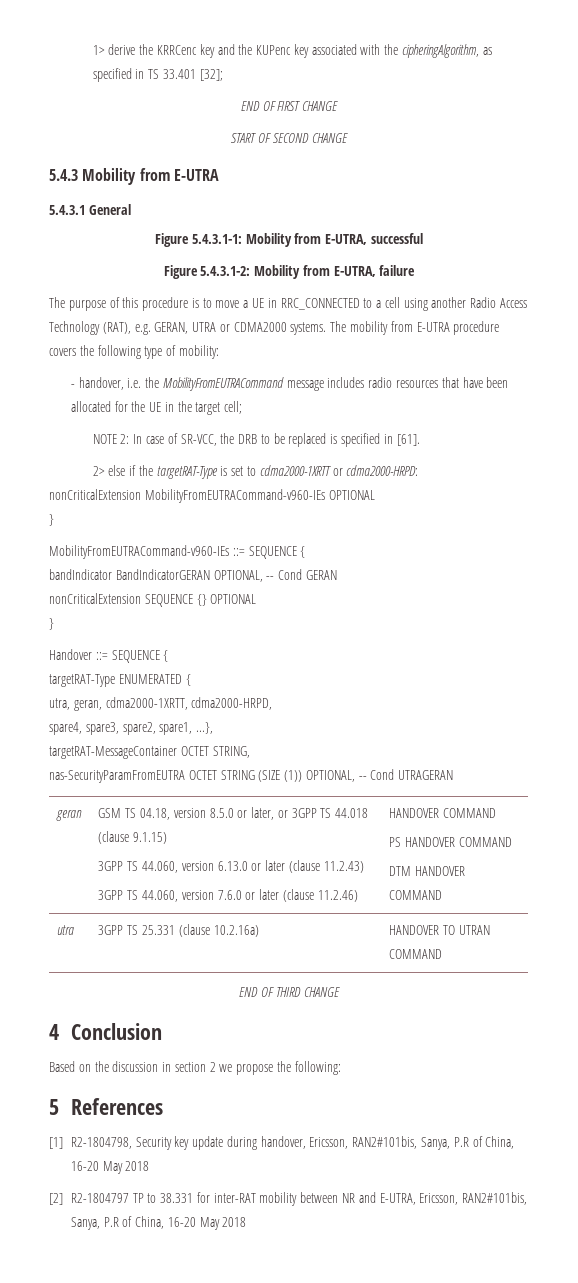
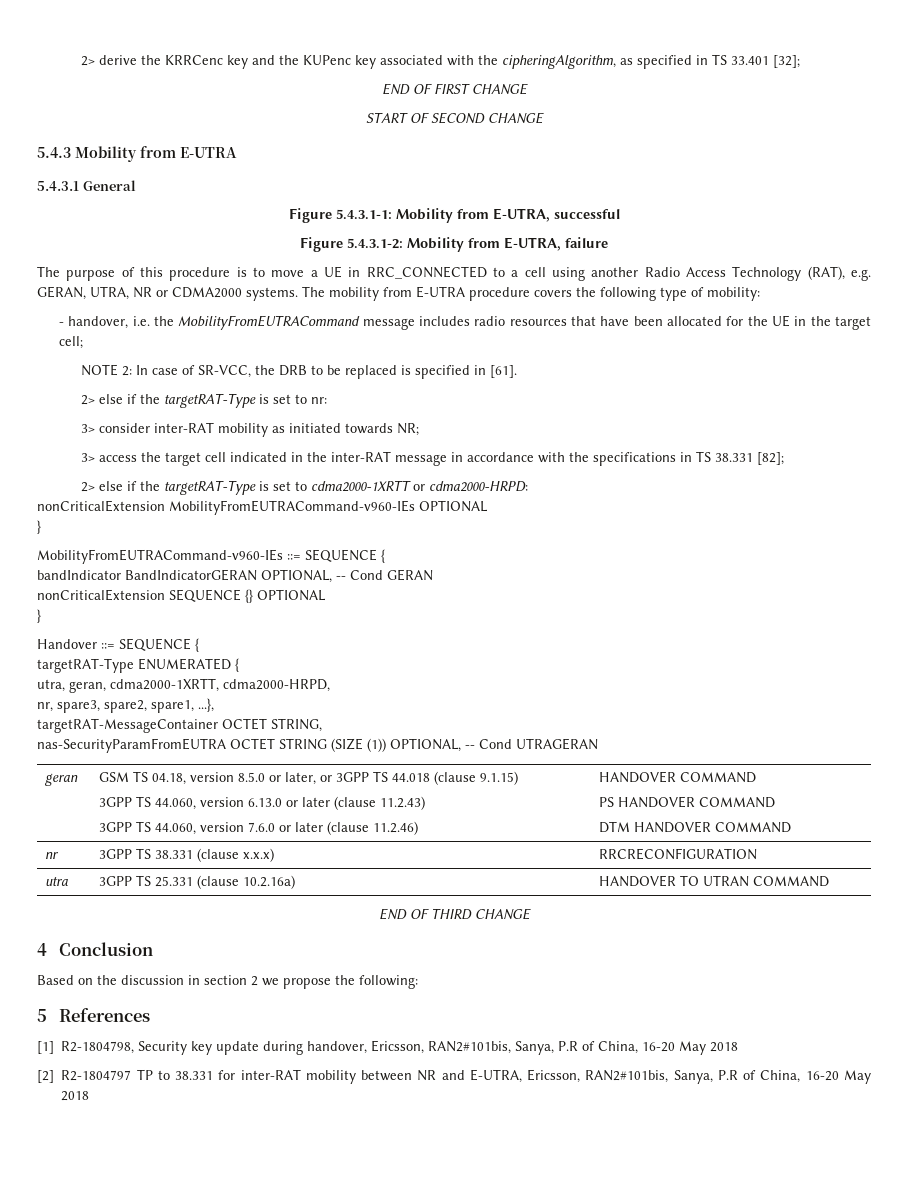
[92,45,105,55] 1> -> [81,56,96,66] 2>
[192,322,217,332] UTRA -> [90,286,152,300] UTRA, NR
(420, 440) none -> [81,393,328,408] [81,422,420,437] [81,451,785,466] // 2> else if the targetRAT-Type is set to nr: // 3> consider inter-RAT mobility as initiated towards NR; // 3> access the target cell indicated in the inter-RAT message in accordance with the specifications in TS 38.331 [82];
[49,722,82,735] spare4, -> [37,702,53,712] nr,
(443, 895) none -> [45,852,60,859] [99,848,275,862] [599,848,758,860] // nr | 3GPP TS 38.331 (clause x.x.x) | RRCRECONFIGURATION

